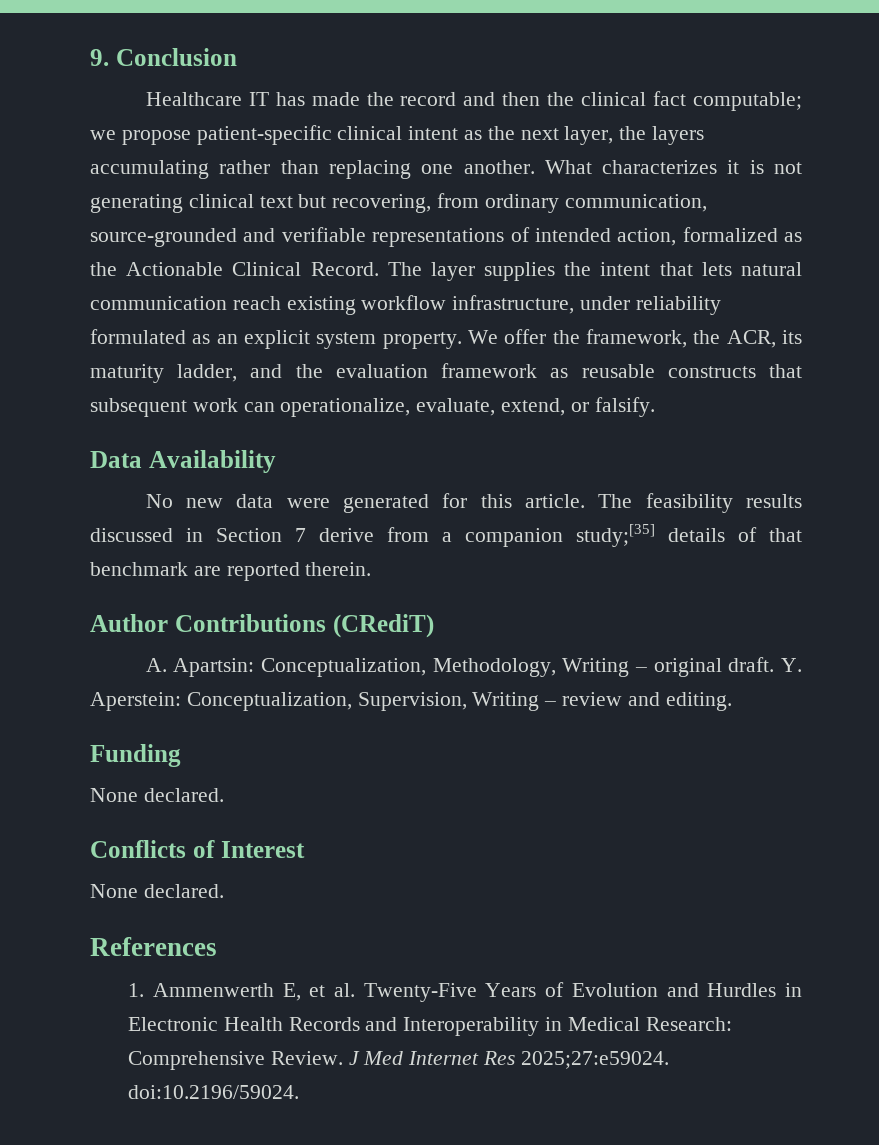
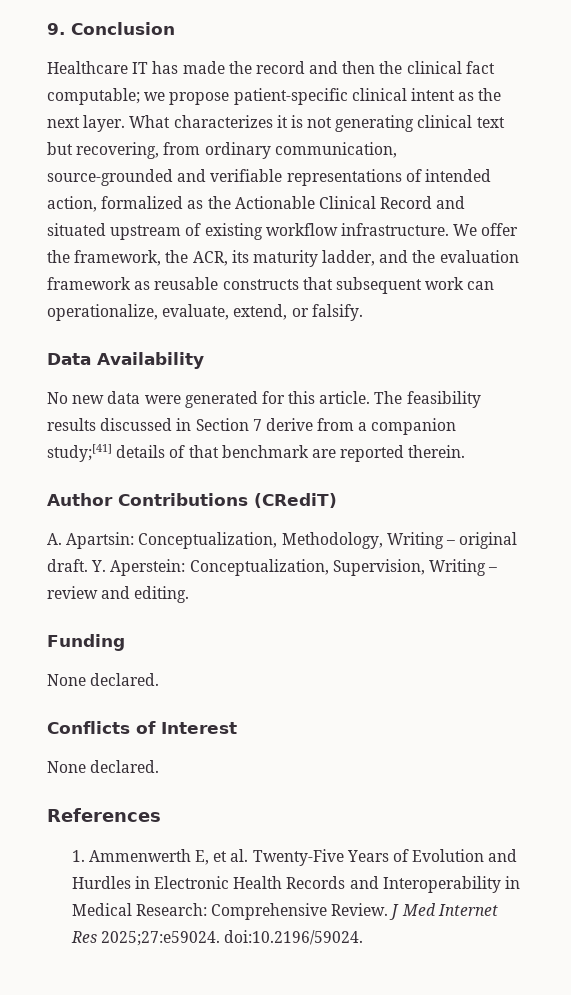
[564,126,705,145] [90,160,535,179] layer, the layers accumulating rather than replacing one another. -> [83,115,126,132] layer.
[310,262,802,281] [90,295,721,315] [90,329,462,349] Record. The layer supplies the intent that lets natural communication reach existing workflow infrastructure, under reliability formulated as an explicit system property. -> [380,196,466,209] [47,223,449,240] Record and situated upstream of existing workflow infrastructure.
[576,524,655,547] study;[35] -> [47,444,112,462] study;[41]

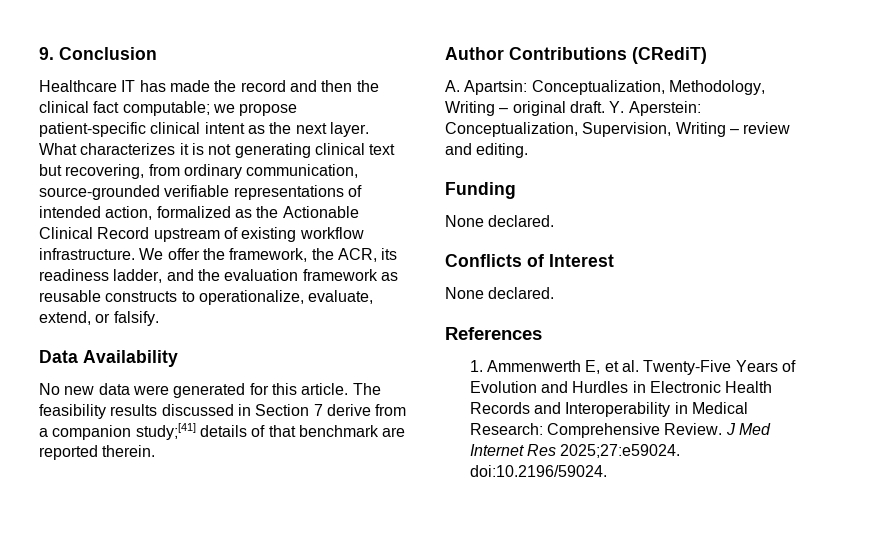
[177,169,207,182] and -> (160, 192) none
[436,196,466,209] [47,223,106,236] and situated -> (150, 233) none
[252,250,318,267] maturity -> [39,269,109,281] readiness
[302,277,495,294] that subsequent work can -> [181,291,195,302] to

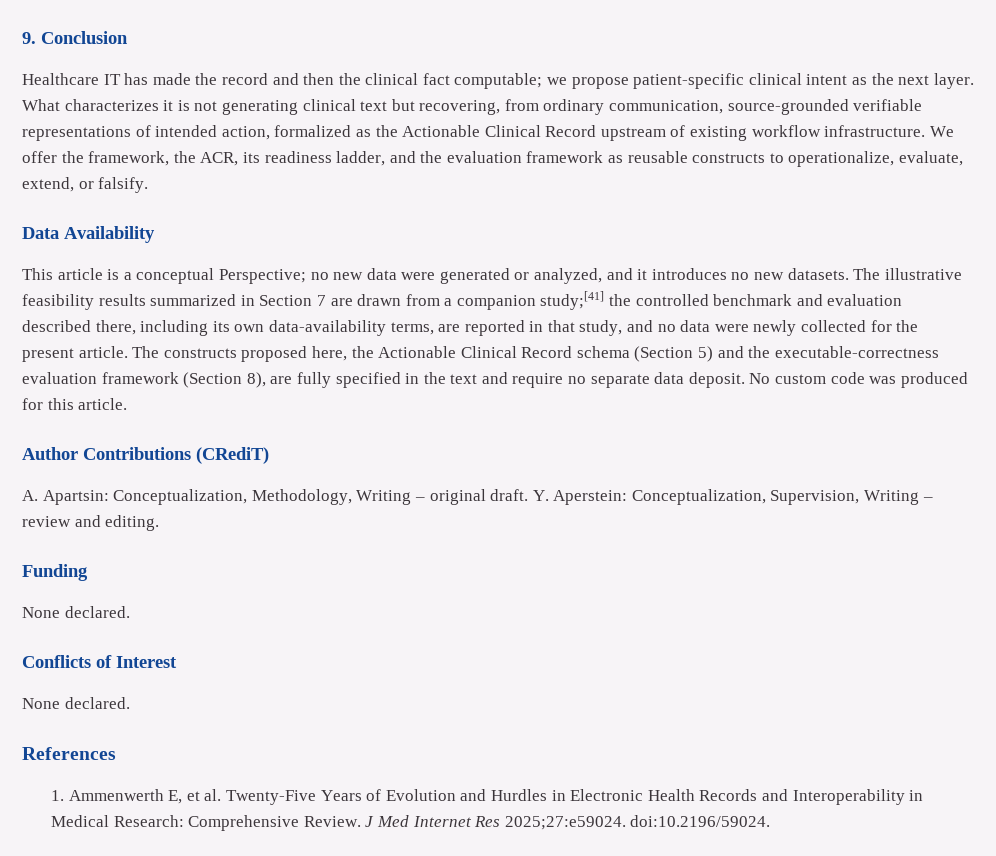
[39,383,381,398] No new data were generated for this article. The -> [22,268,962,284] This article is a conceptual Perspective; no new data were generated or analyzed, and it introduces no new datasets. The illustrative
[161,404,234,416] discussed -> [150,294,237,306] summarized
[326,404,371,416] derive -> [330,294,402,306] are drawn
[199,425,406,437] [39,445,156,460] details of that benchmark are reported therein. -> [609,294,903,306] [22,320,919,336] [22,346,939,362] [22,372,968,388] [22,398,128,410] the controlled benchmark and evaluation described there, including its own data-availability terms, are reported in that study, and no data were newly collected for the present article. The constructs proposed here, the Actionable Clinical Record schema (Section 5) and the executable-correctness evaluation framework (Section 8), are fully specified in the text and require no separate data deposit. No custom code was produced for this article.

